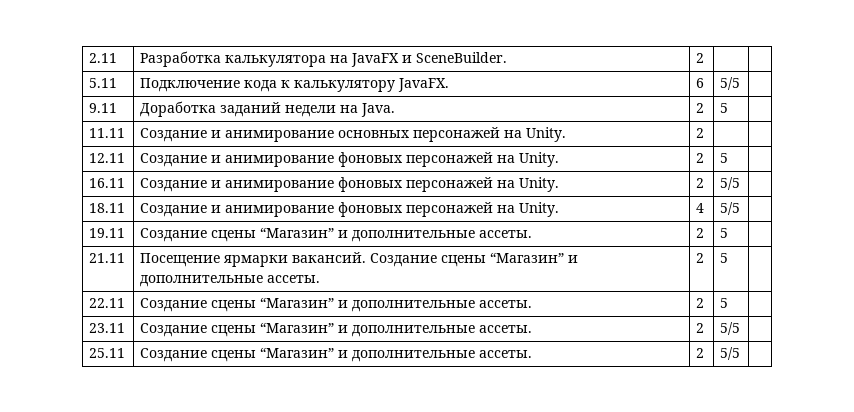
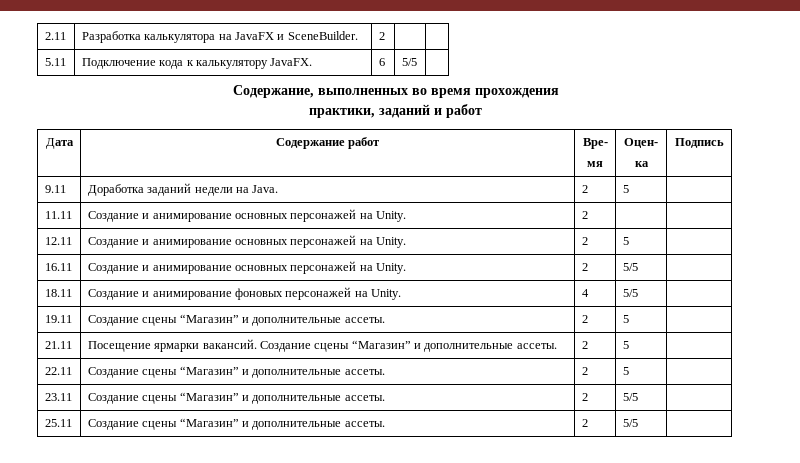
(741, 83) none -> [232,85,559,98] [309,104,482,118] [45,138,74,149] [275,137,380,149] [582,138,608,149] [587,161,603,167] [624,138,658,148] [634,161,649,167] [674,138,724,148] // Содержание, выполненных во время прохождения // практики, заданий и работ // Дата | Содержание работ | Вре- // мя | Оцен- // ка | Подпись
[338,152,404,167] фоновых -> [234,239,288,245] основных
[338,177,404,192] фоновых -> [234,265,288,271] основных

